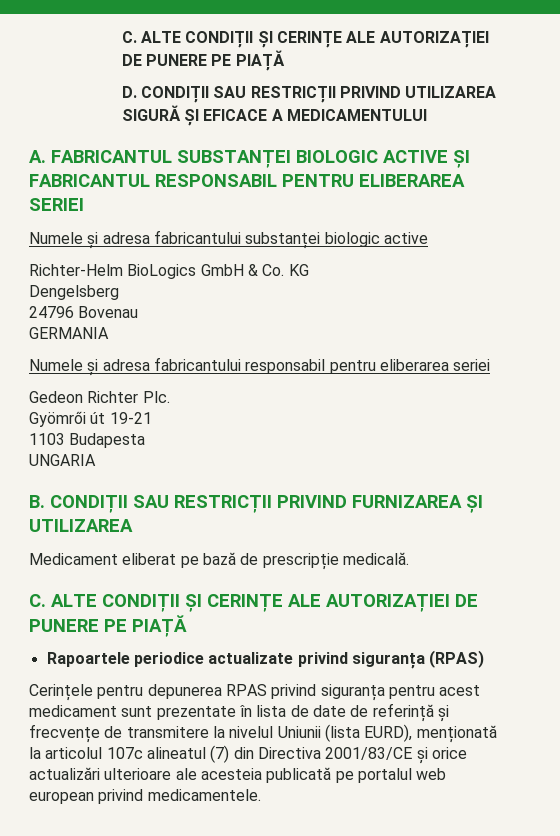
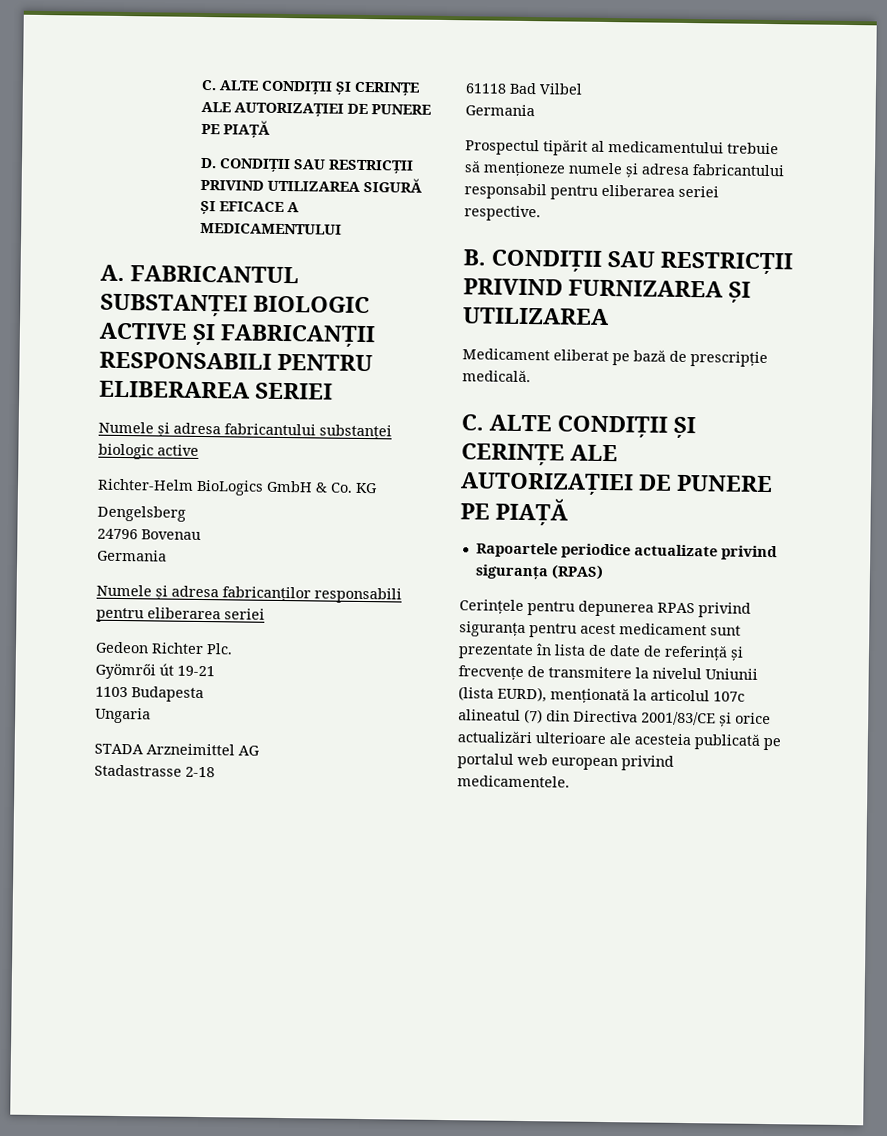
[29,174,277,187] FABRICANTUL RESPONSABIL -> [220,324,376,348] [99,351,272,370] FABRICANȚII RESPONSABILI
[29,327,109,339] [29,357,326,376] GERMANIA // Numele și adresa fabricantului responsabil -> [97,549,167,562] [96,584,402,604] Germania // Numele și adresa fabricanților responsabili
[29,454,96,466] UNGARIA -> [95,707,151,724] [94,743,260,756] [94,764,215,778] [465,82,583,95] [465,104,535,117] [465,139,779,156] [464,160,785,178] [464,183,719,200] [464,205,541,222] Ungaria // STADA Arzneimittel AG // Stadastrasse 2-18 // 61118 Bad Vilbel // Germania // Prospectul tipărit al medicamentului trebuie să menționeze numele și adresa fabricantului responsabil pentru eliberarea seriei respective.

